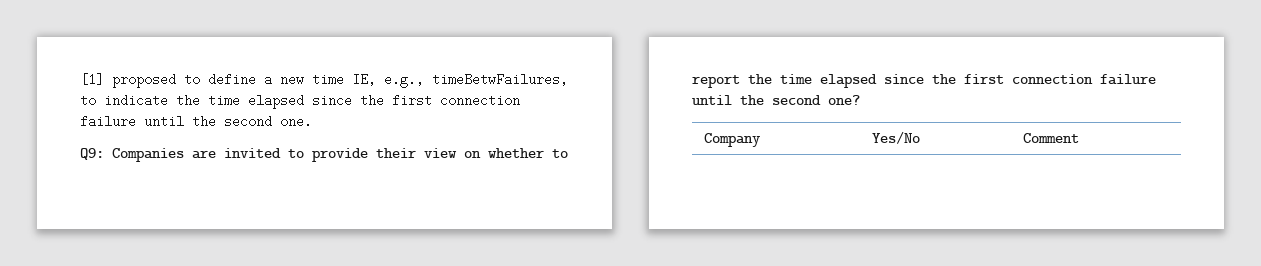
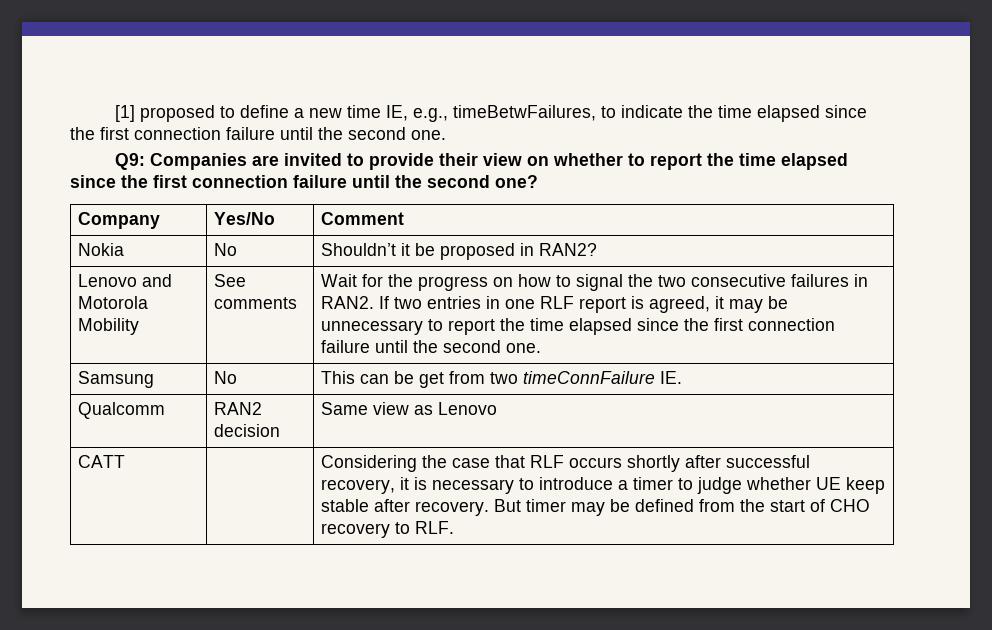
(1079, 138) none -> [77,243,124,256] [213,243,237,256] [320,243,597,260] [77,274,172,287] [77,296,148,309] [77,318,139,335] [213,274,246,287] [213,297,297,309] [320,274,868,291] [320,296,788,313] [320,318,835,335] [320,340,541,353] [77,371,154,388] [213,371,237,384] [320,371,682,388] [77,402,165,419] [213,402,262,415] [213,424,280,437] [320,402,497,415] [77,455,125,468] [320,455,810,472] [320,477,885,494] [320,499,870,516] [320,521,454,538] // Nokia | No | Shouldn’t it be proposed in RAN2? // Lenovo and Motorola Mobility | See comments | Wait for the progress on how to signal the two consecutive failures in RAN2. If two entries in one RLF report is agreed, it may be unnecessary to report the time elapsed since the first connection failure until the second one. // Samsung | No | This can be get from two timeConnFailure IE. // Qualcomm | RAN2 decision | Same view as Lenovo // CATT | | Considering the case that RLF occurs shortly after successful recovery, it is necessary to introduce a timer to judge whether UE keep stable after recovery. But timer may be defined from the start of CHO recovery to RLF.

